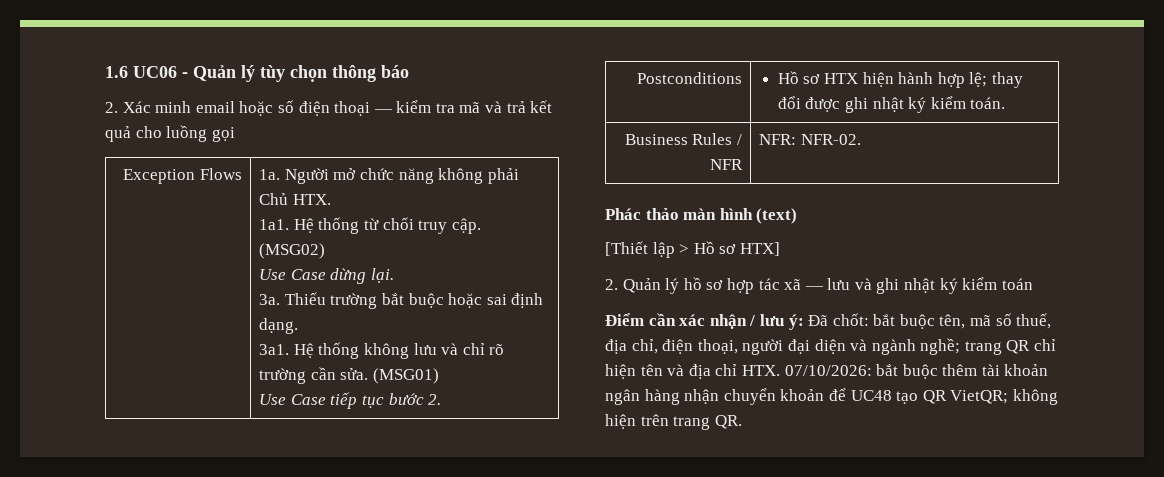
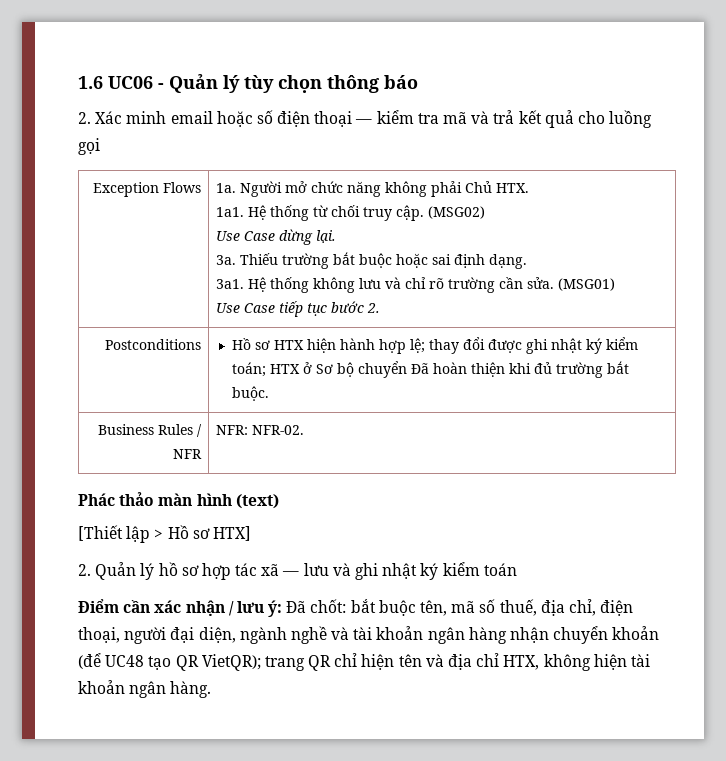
[970,97,1006,109] toán. -> [231,361,629,378] [231,386,269,401] toán; HTX ở Sơ bộ chuyển Đã hoàn thiện khi đủ trường bắt buộc.
[814,338,961,355] diện và ngành nghề; -> [198,626,660,644] [78,653,261,671] diện, ngành nghề và tài khoản ngân hàng nhận chuyển khoản (để UC48 tạo QR VietQR);
[741,364,1049,379] [605,388,1058,405] [605,414,742,430] HTX. 07/10/2026: bắt buộc thêm tài khoản ngân hàng nhận chuyển khoản để UC48 tạo QR VietQR; không hiện trên trang QR. -> [503,654,650,671] [78,680,212,698] HTX, không hiện tài khoản ngân hàng.

